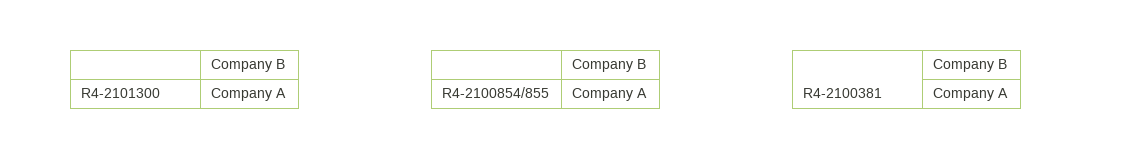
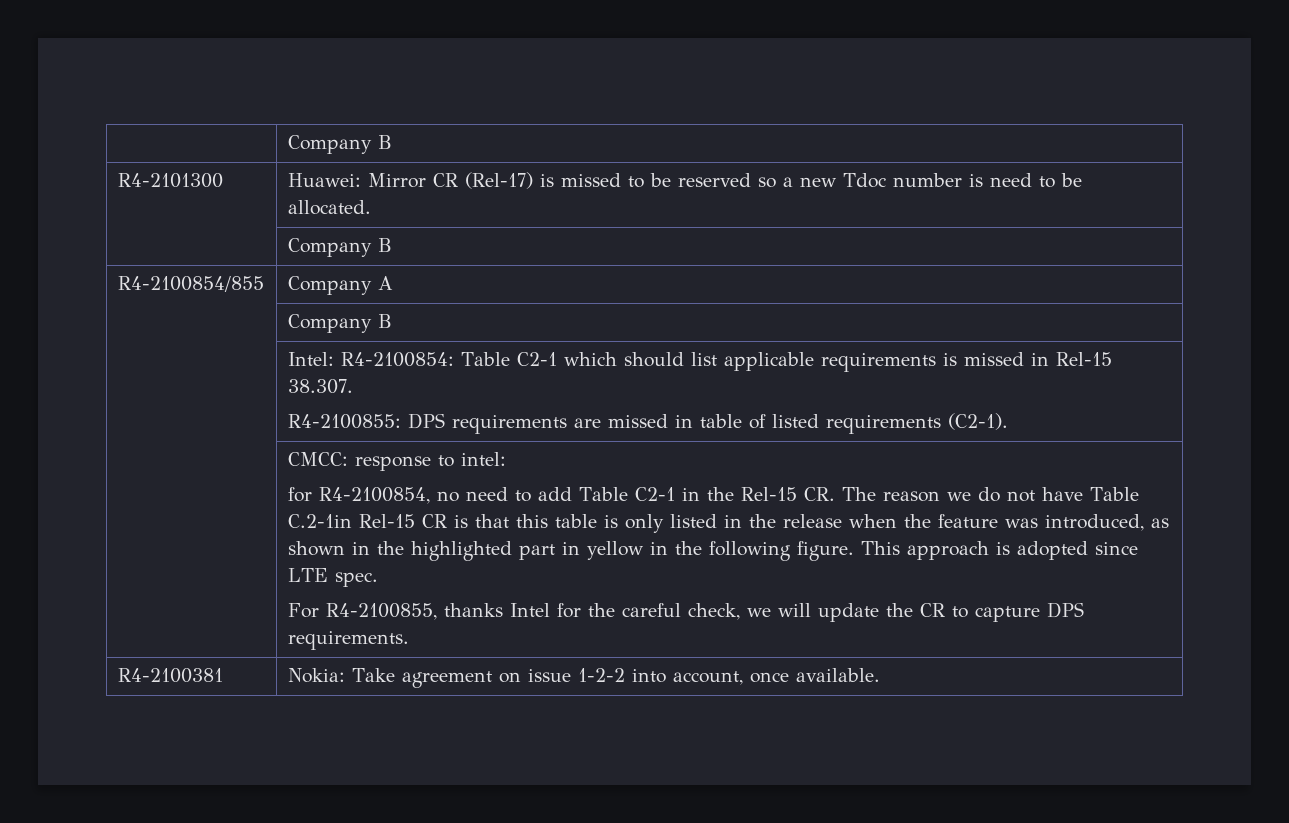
[211,88,287,101] Company A -> [287,172,1082,189] [287,200,371,215] Huawei: Mirror CR (Rel-17) is missed to be reserved so a new Tdoc number is need to be allocated.
[803,88,883,98] [933,88,1009,101] R4-2100381 | Company A -> [287,352,1112,372] [287,379,353,394] [287,413,1008,434] [287,452,506,471] [287,487,1139,504] [287,514,1169,533] [287,541,1138,561] [287,568,378,587] [287,602,1084,622] [287,631,409,650] [117,668,223,683] [287,668,880,688] | Intel: R4-2100854: Table C2-1 which should list applicable requirements is missed in Rel-15 38.307. // R4-2100855: DPS requirements are missed in table of listed requirements (C2-1). // | CMCC: response to intel: // for R4-2100854, no need to add Table C2-1 in the Rel-15 CR. The reason we do not have Table C.2-1in Rel-15 CR is that this table is only listed in the release when the feature was introduced, as shown in the highlighted part in yellow in the following figure. This approach is adopted since LTE spec. // For R4-2100855, thanks Intel for the careful check, we will update the CR to capture DPS requirements. // R4-2100381 | Nokia: Take agreement on issue 1-2-2 into account, once available.

